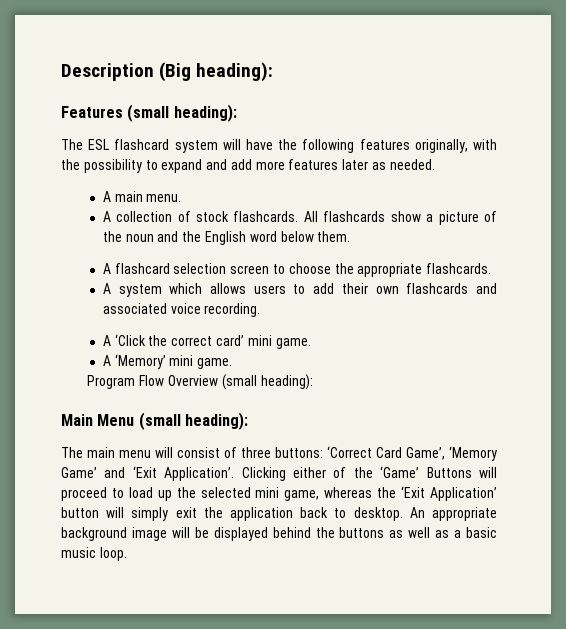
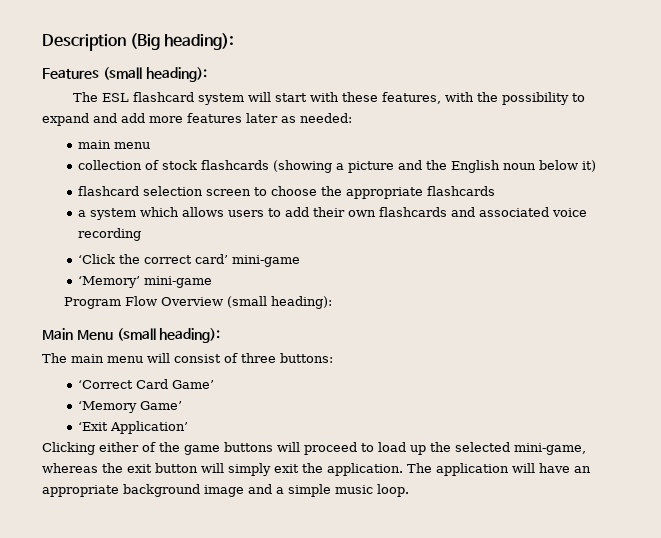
[246,139,468,153] have the following features originally, -> [274,92,441,104] start with these features,
[389,159,435,170] [102,191,182,202] [102,211,497,225] [102,231,351,245] [102,263,111,274] needed. // A main menu. // A collection of stock flashcards. All flashcards show a picture of the noun and the English word below them. // A -> [300,113,352,123] [78,140,151,149] [78,160,597,173] needed: // main menu // collection of stock flashcards (showing a picture and the English noun below it) //
[426,263,492,274] [102,283,111,294] flashcards. // A -> [427,186,496,196] [78,210,87,217] flashcards // a
[204,303,261,317] [102,335,111,346] recording. // A -> [78,228,142,241] recording //
[247,335,311,349] [102,354,233,369] mini game. // A ‘Memory’ mini game. -> [232,255,301,267] [78,276,213,288] mini-game // ‘Memory’ mini-game
(323, 452) none -> (333, 358) //
[406,447,445,460] Game’, -> [172,380,215,389] Game’ //
[104,466,235,481] and ‘Exit Application’. -> [78,421,189,434] // ‘Exit Application’ //
[380,466,472,478] ‘Game’ Buttons -> [184,442,273,455] game buttons
[255,486,497,501] mini game, whereas the ‘Exit Application’ -> [514,443,586,455] [42,463,152,473] mini-game, whereas the exit
[230,507,497,521] [61,527,498,541] application back to desktop. An appropriate background image will be displayed behind the buttons as well as a basic -> [327,463,591,476] [42,484,331,497] application. The application will have an appropriate background image and a simple

